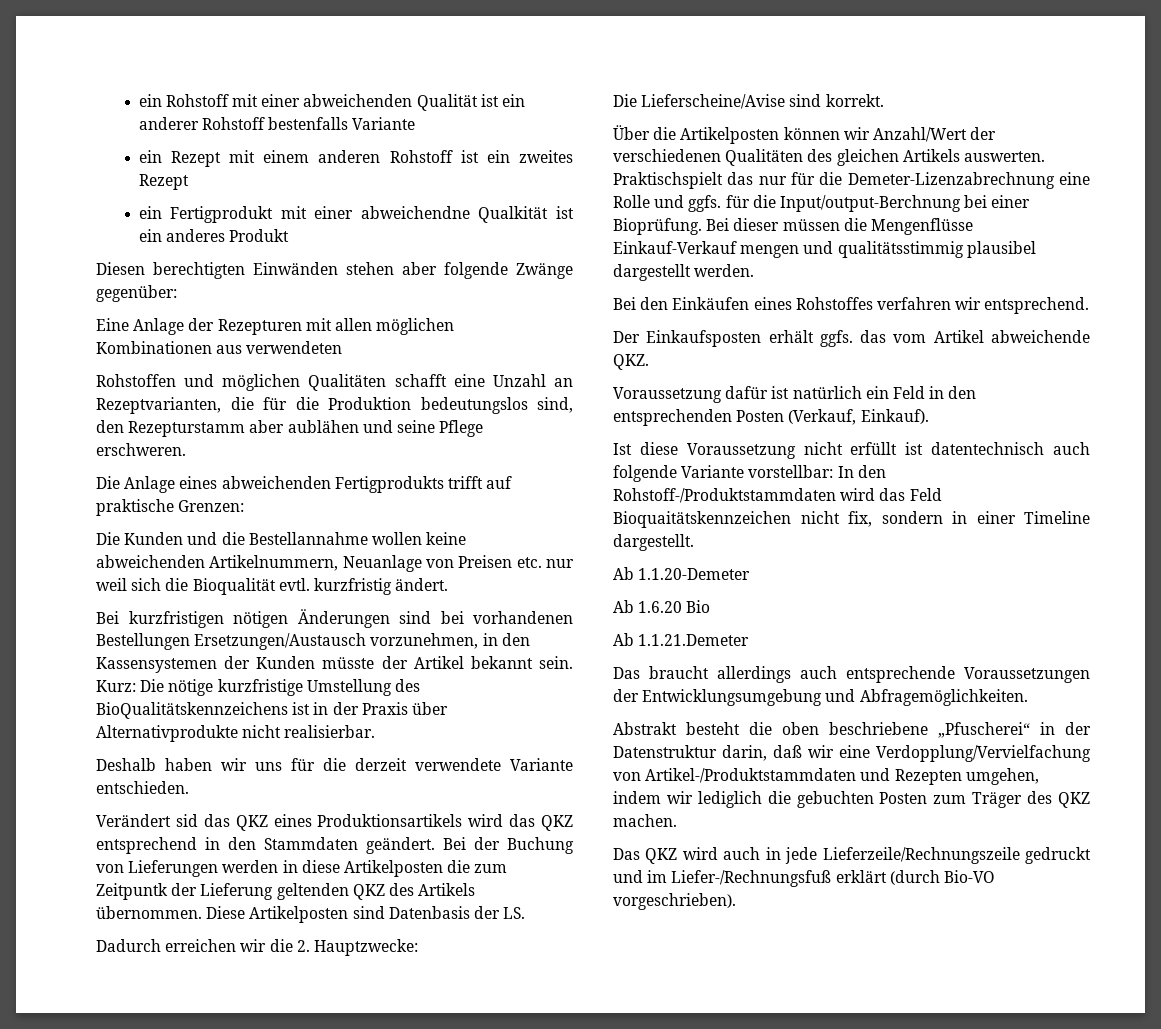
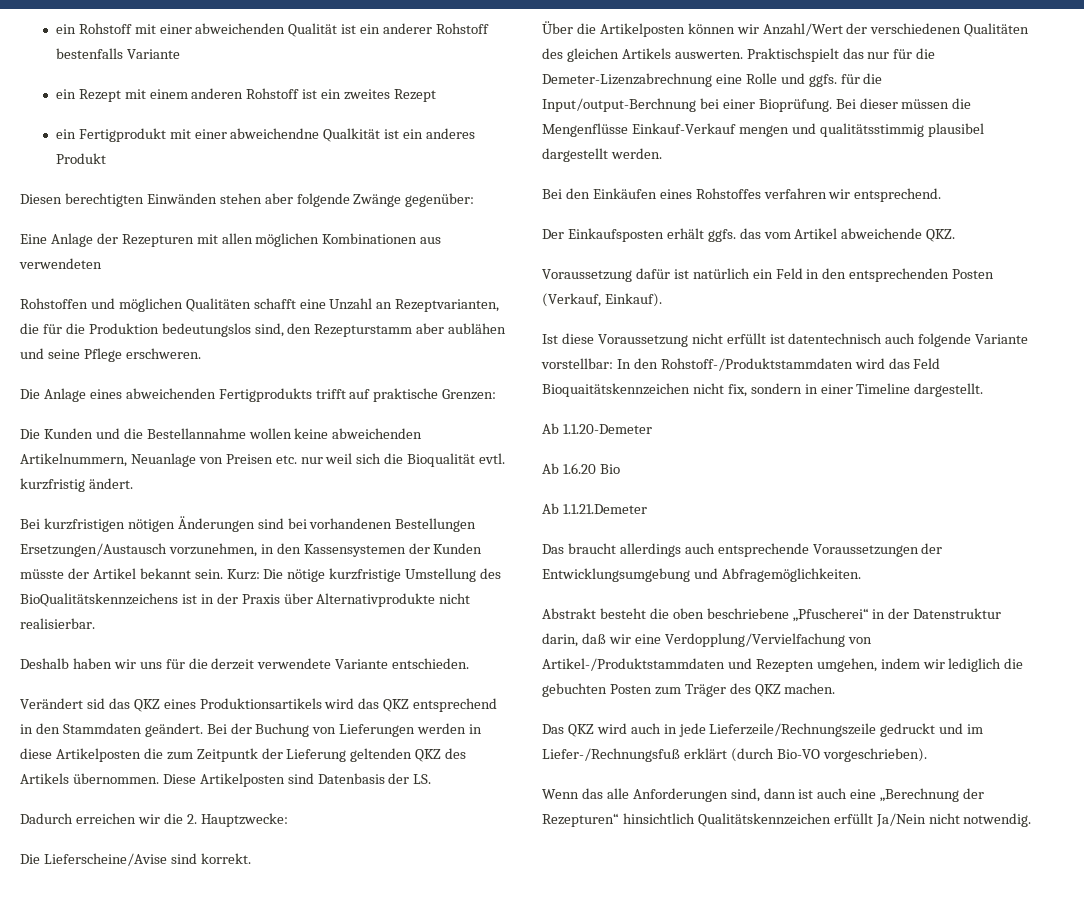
(736, 901) none -> [542,788,985,802] [542,813,1032,827] // Wenn das alle Anforderungen sind, dann ist auch eine „Berechnung der Rezepturen“ hinsichtlich Qualitätskennzeichen erfüllt Ja/Nein nicht notwendig.

